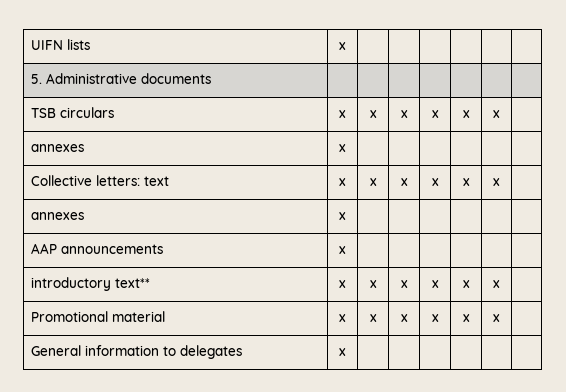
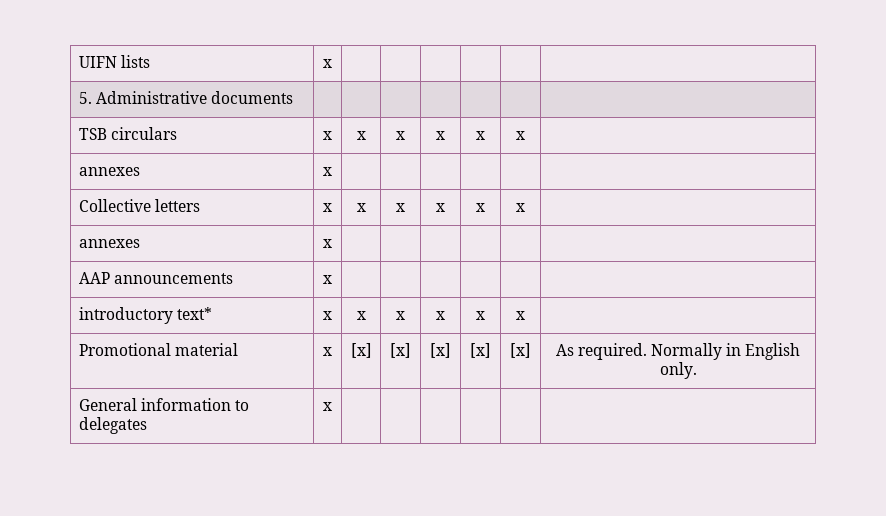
[95,175,169,186] letters: text -> [155,199,201,212] letters
[114,278,150,288] text** -> [177,307,213,320] text*
[369,314,377,322] [400,314,408,322] [431,314,439,322] [462,314,470,322] [493,314,500,322] x | x | x | x | x | -> [350,343,372,358] [390,343,411,358] [430,343,451,358] [470,343,491,358] [510,343,531,358] [555,343,801,360] [659,362,697,379] [x] | [x] | [x] | [x] | [x] | As required. Normally in English only.

